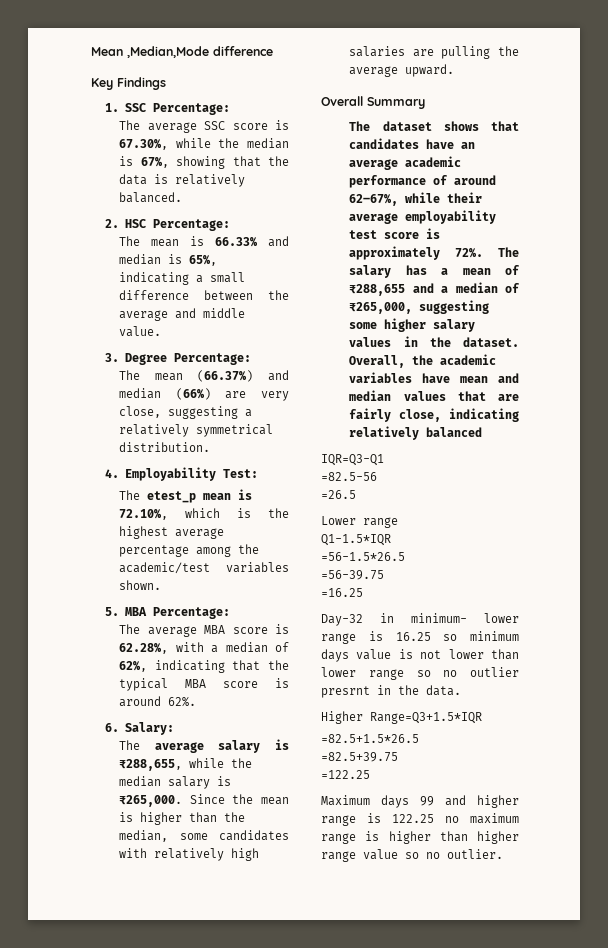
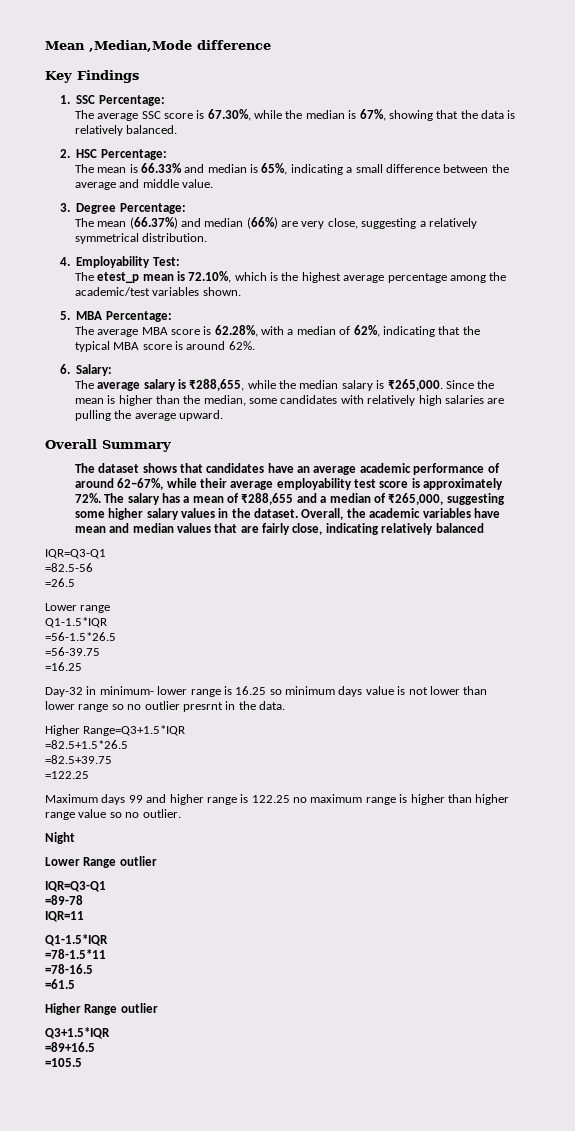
(503, 854) none -> [45,832,75,844] [45,856,157,868] [45,881,106,892] [45,895,83,905] [45,911,84,922] [45,934,108,946] [45,949,106,959] [45,964,93,974] [45,979,75,989] [45,1003,158,1015] [45,1027,110,1039] [45,1042,95,1052] [45,1058,82,1067] // Night // Lower Range outlier // IQR=Q3-Q1 // =89-78 // IQR=11 // Q1-1.5*IQR // =78-1.5*11 // =78-16.5 // =61.5 // Higher Range outlier // Q3+1.5*IQR // =89+16.5 // =105.5

